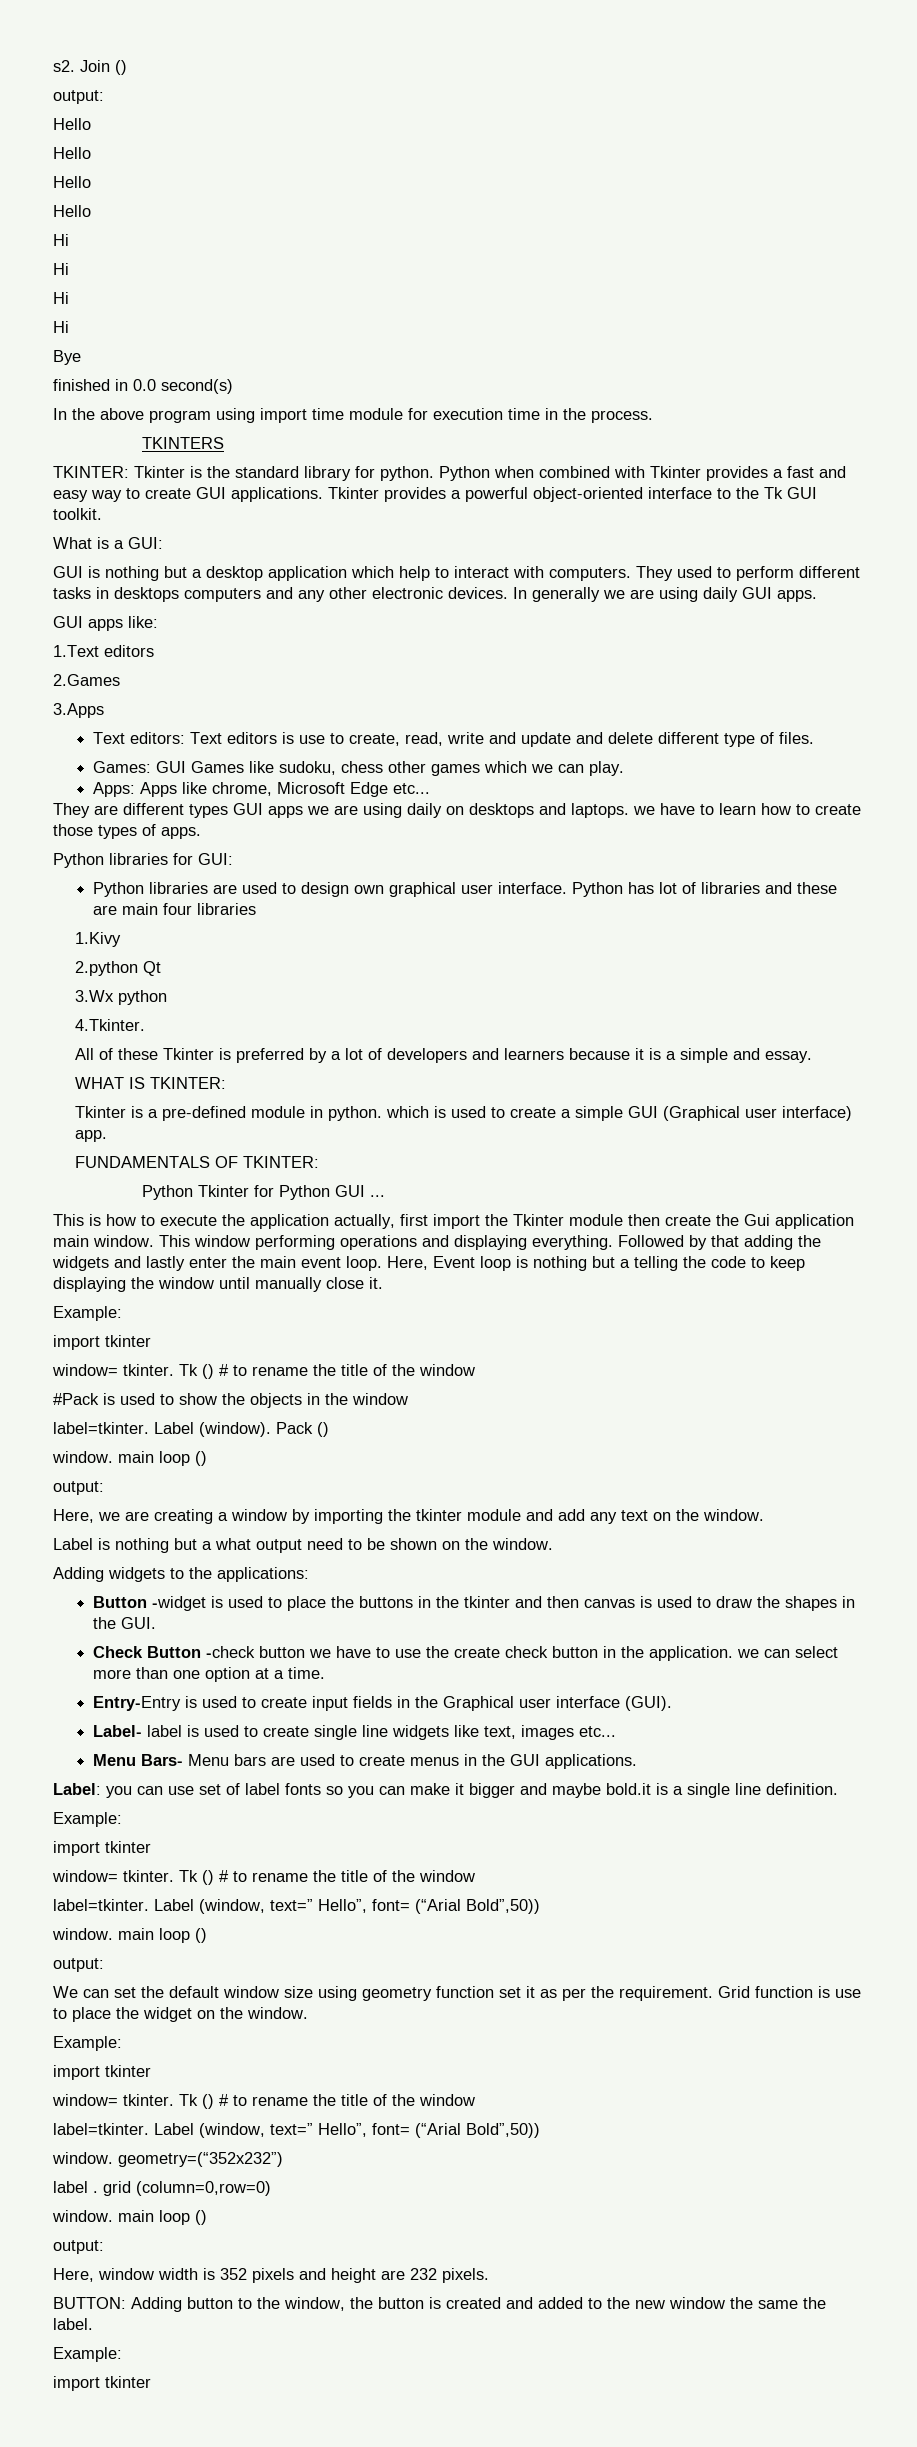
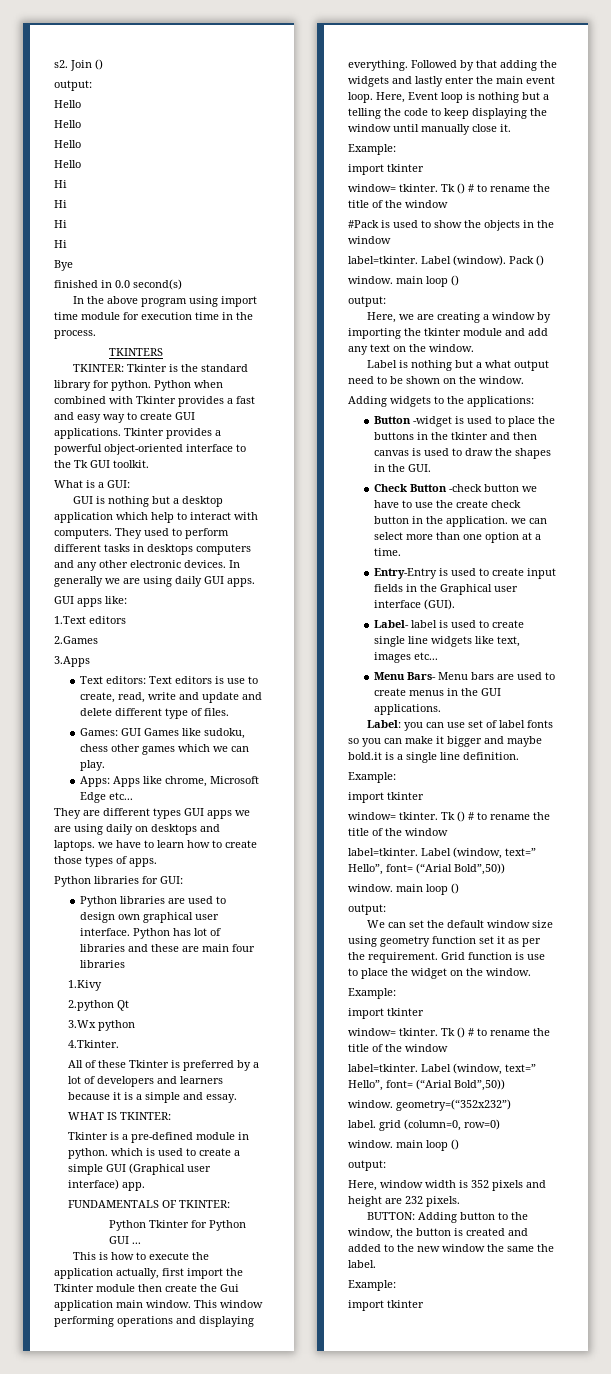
[53,2181,271,2196] label . grid (column=0,row=0) -> [348,1119,500,1131] label. grid (column=0, row=0)

